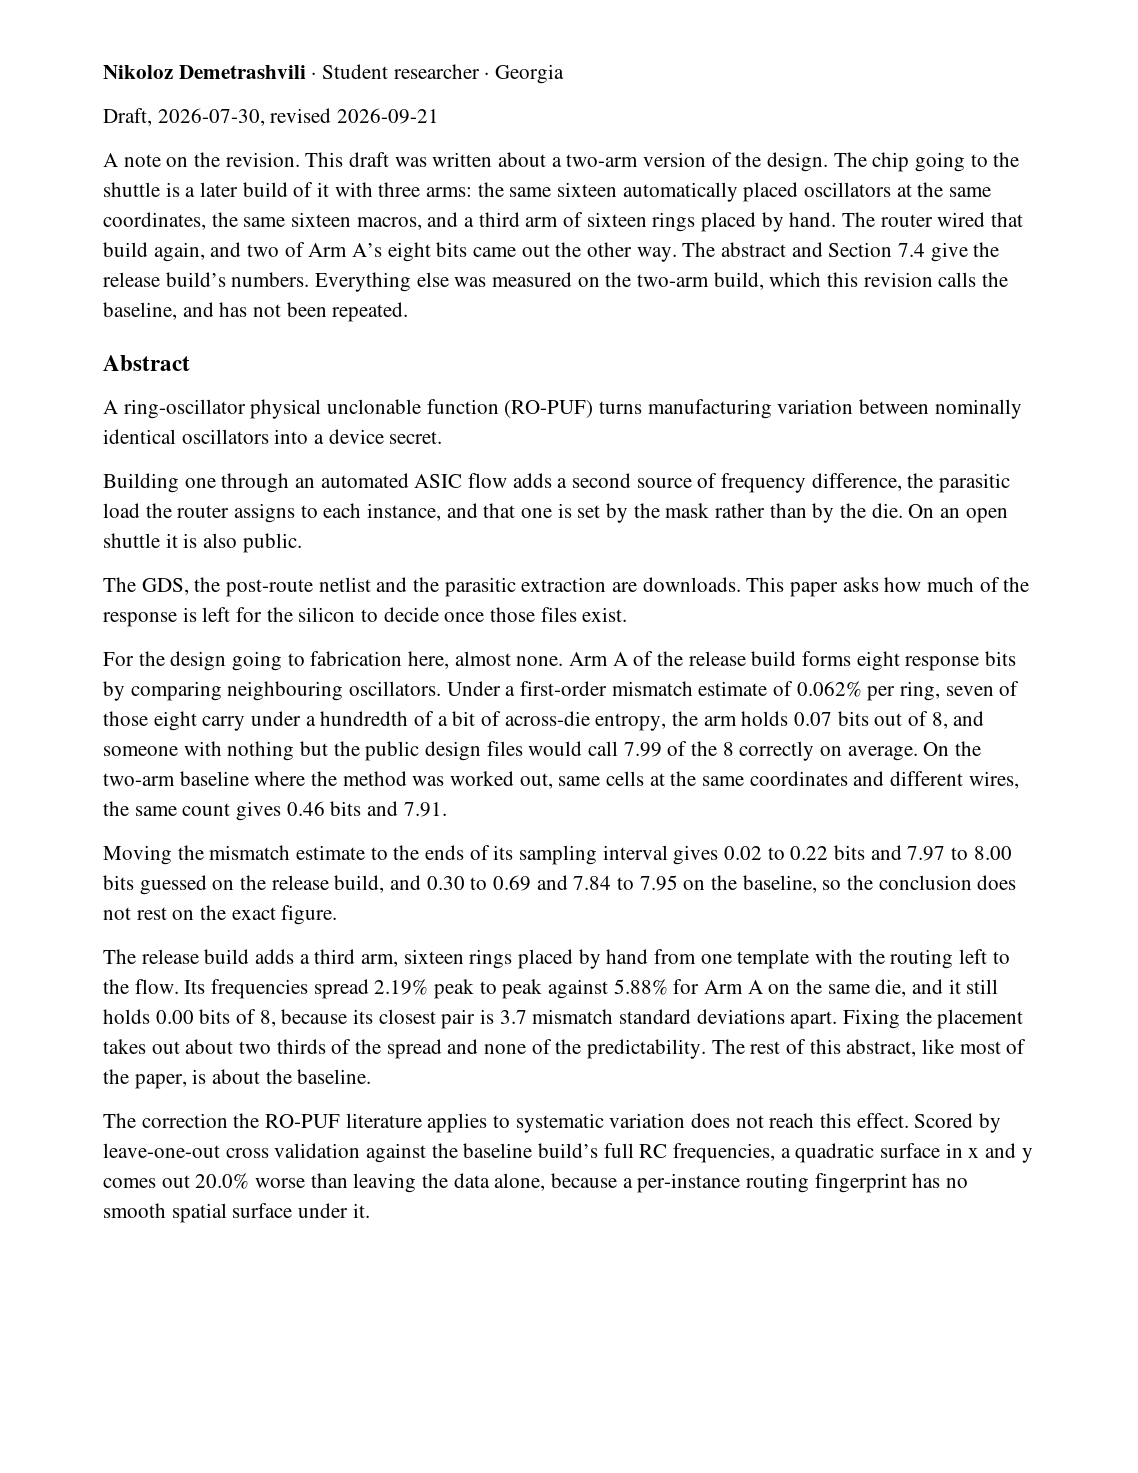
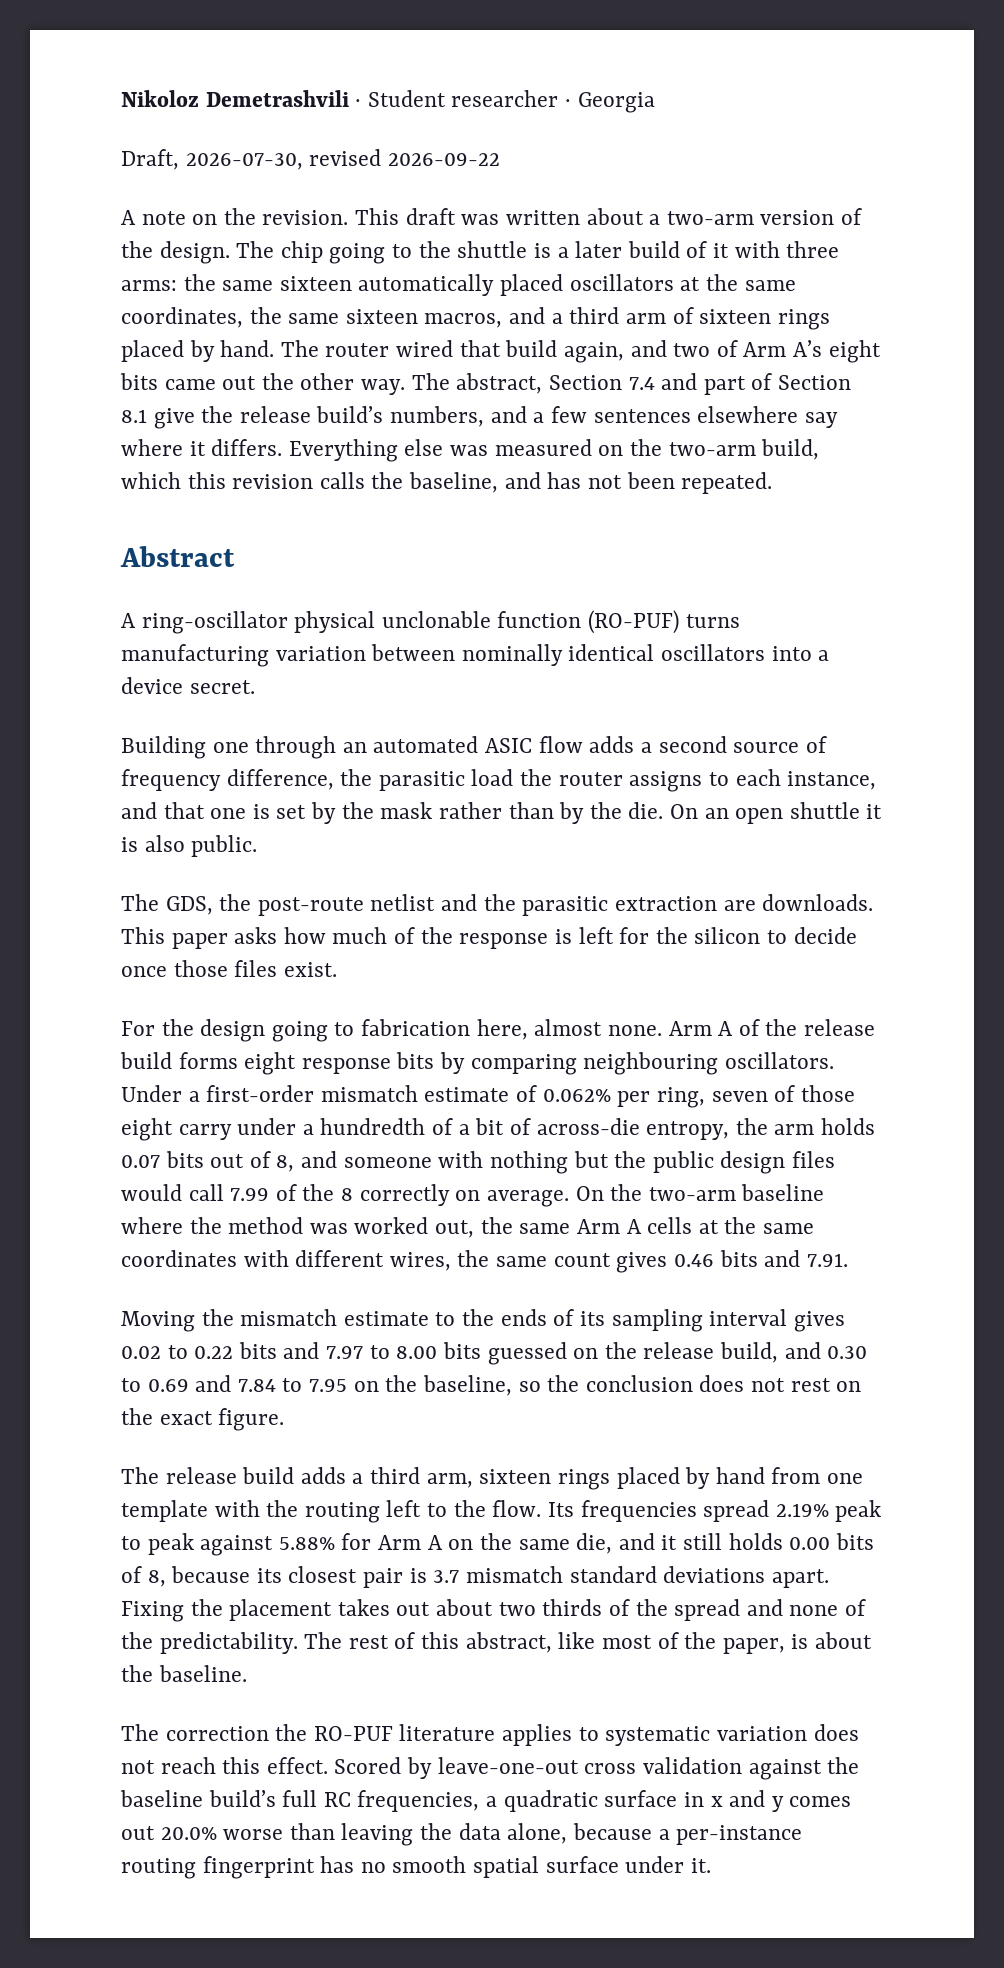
[337,108,440,124] 2026-09-21 -> [387,153,500,166] 2026-09-22
[721,242,1000,262] [103,272,310,287] abstract and Section 7.4 give the release build’s numbers. -> [456,373,851,395] [121,406,838,429] [121,439,283,456] abstract, Section 7.4 and part of Section 8.1 give the release build’s numbers, and a few sentences elsewhere say where it differs.
[558,776,601,786] same -> [480,1217,642,1234] the same Arm A
[853,771,885,786] and -> [243,1250,289,1267] with

